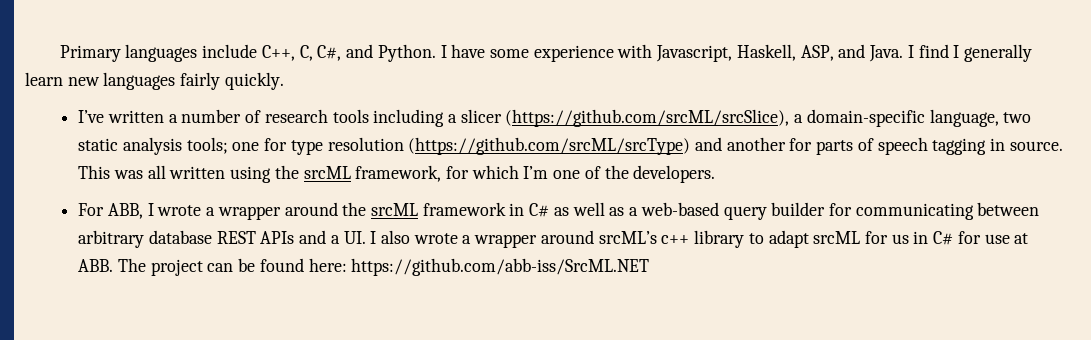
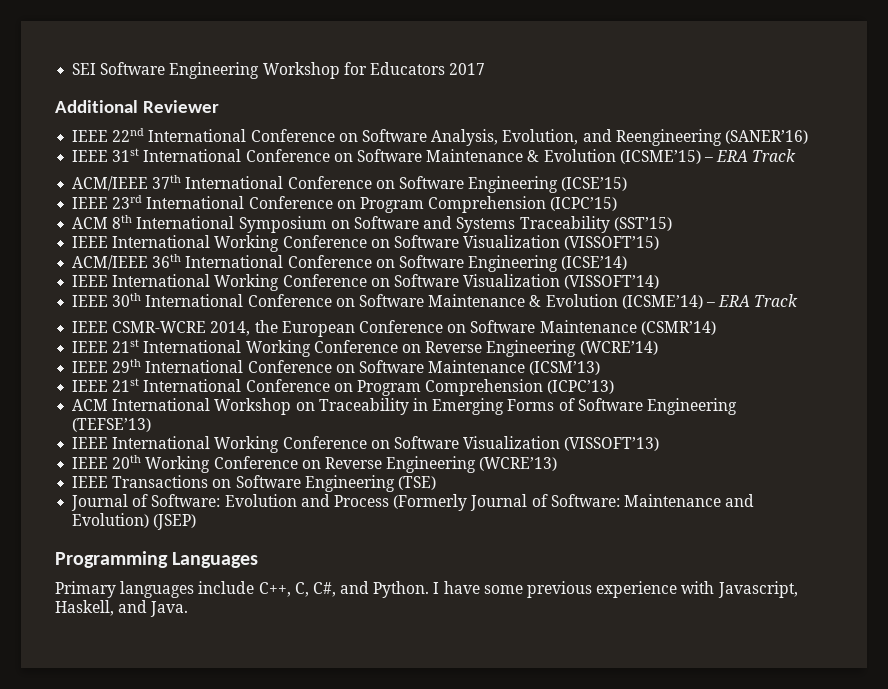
(59, 53) none -> [72,62,486,79] [55,100,220,113] [72,128,808,146] [72,148,797,164] [72,175,628,193] [72,195,618,213] [72,215,672,233] [72,235,660,252] [72,254,628,272] [72,274,660,291] [72,293,799,309] [72,320,716,337] [72,339,658,357] [72,359,601,375] [72,378,615,396] [72,398,737,415] [72,418,152,432] [72,436,660,453] [72,455,558,473] [72,475,436,492] [71,494,755,511] [72,513,197,530] [55,551,259,568] SEI Software Engineering Workshop for Educators 2017 // Additional Reviewer // IEEE 22nd International Conference on Software Analysis, Evolution, and Reengineering (SANER’16) // IEEE 31st International Conference on Software Maintenance & Evolution (ICSME’15) – ERA Track // ACM/IEEE 37th International Conference on Software Engineering (ICSE’15) // IEEE 23rd International Conference on Program Comprehension (ICPC’15) // ACM 8th International Symposium on Software and Systems Traceability (SST’15) // IEEE International Working Conference on Software Visualization (VISSOFT’15) // ACM/IEEE 36th International Conference on Software Engineering (ICSE’14) // IEEE International Working Conference on Software Visualization (VISSOFT’14) // IEEE 30th International Conference on Software Maintenance & Evolution (ICSME’14) – ERA Track // IEEE CSMR-WCRE 2014, the European Conference on Software Maintenance (CSMR’14) // IEEE 21st International Working Conference on Reverse Engineering (WCRE’14) // IEEE 29th International Conference on Software Maintenance (ICSM’13) // IEEE 21st International Conference on Program Comprehension (ICPC’13) // ACM International Workshop on Traceability in Emerging Forms of Software Engineering (TEFSE’13) // IEEE International Working Conference on Software Visualization (VISSOFT’13) // IEEE 20th Working Conference on Reverse Engineering (WCRE’13) // IEEE Transactions on Software Engineering (TSE) // Journal of Software: Evolution and Process (Formerly Journal of Software: Maintenance and Evolution) (JSEP) // Programming Languages //
(530, 53) none -> [527,581,593,598] previous
[800,45,834,61] ASP, -> (114, 608) none
[907,44,1032,62] [25,72,284,90] [78,109,1032,127] [78,137,1063,155] [78,165,716,183] [78,202,1040,220] [78,230,1029,248] [78,258,650,276] I find I generally learn new languages fairly quickly. // I’ve written a number of research tools including a slicer (https://github.com/srcML/srcSlice), a domain-specific language, two static analysis tools; one for type resolution (https://github.com/srcML/srcType) and another for parts of speech tagging in source. This was all written using the srcML framework, for which I’m one of the developers. // For ABB, I wrote a wrapper around the srcML framework in C# as well as a web-based query builder for communicating between arbitrary database REST APIs and a UI. I also wrote a wrapper around srcML’s c++ library to adapt srcML for us in C# for use at ABB. The project can be found here: https://github.com/abb-iss/SrcML.NET -> (189, 609) none

